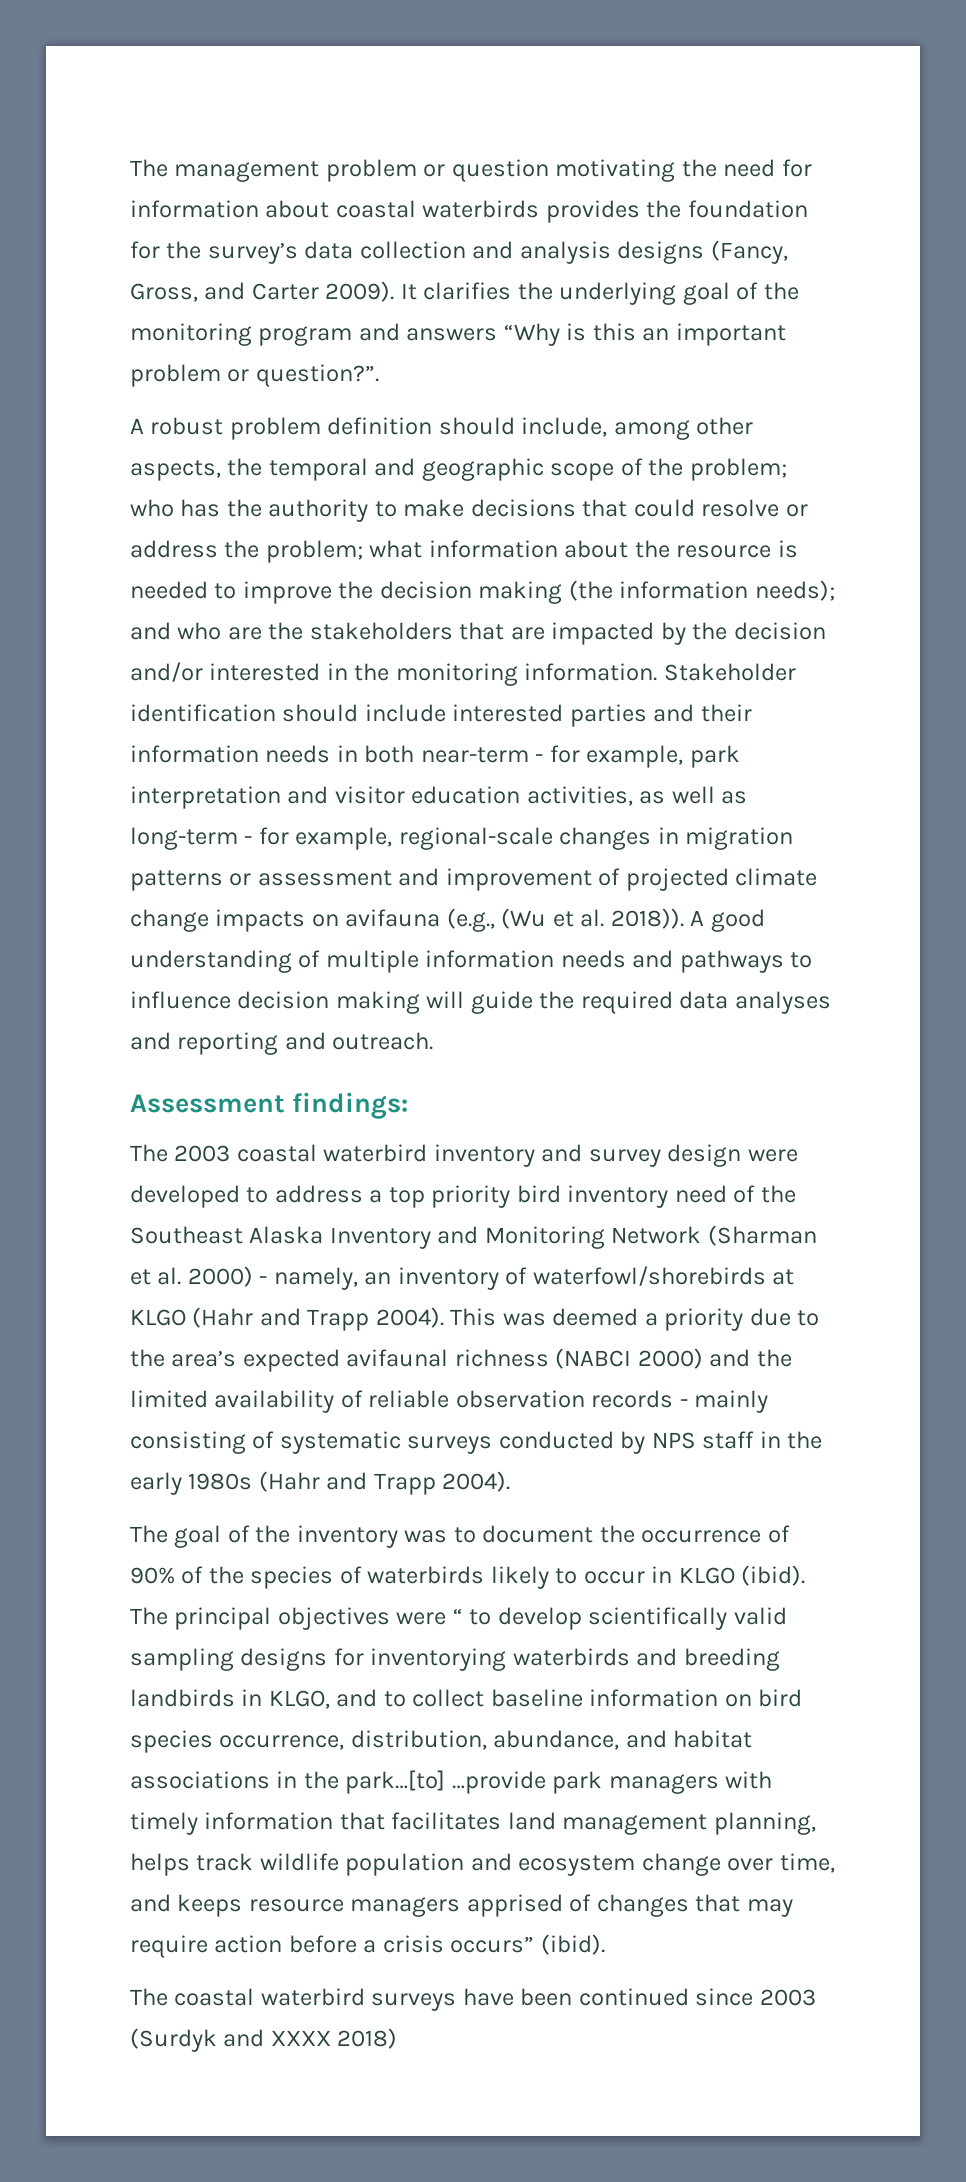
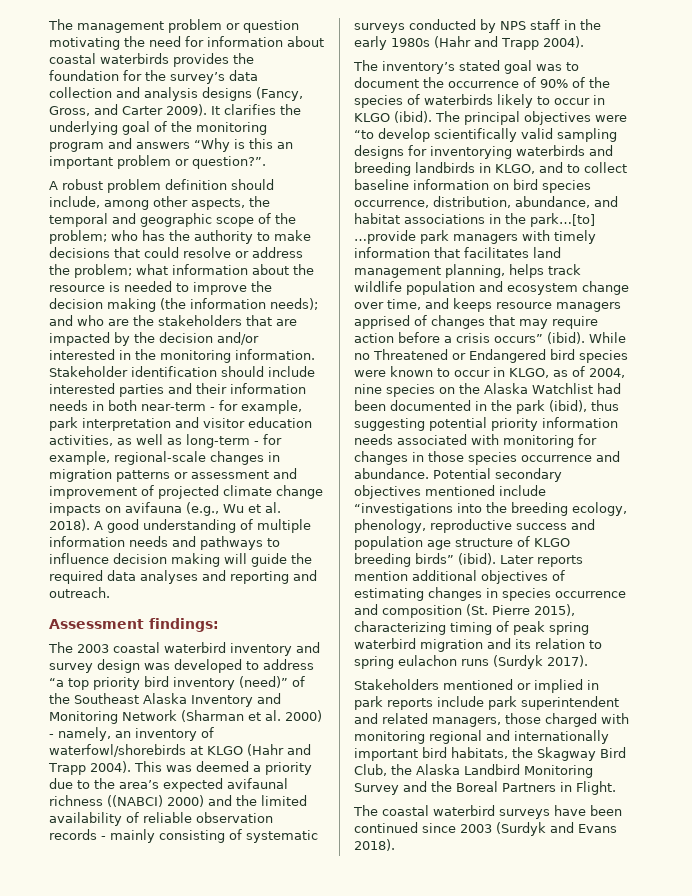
[501,908,684,929] (Wu et al. 2018)). -> [223,502,281,513] [49,519,90,531] Wu et al. 2018).
[747,1149,798,1162] were -> [144,663,170,670] was
[369,1190,383,1203] a -> [49,678,64,687] “a
[674,1185,727,1203] need -> [239,676,288,688] (need)”
[555,1348,632,1369] (NABCI -> [107,795,163,807] ((NABCI)
[174,1525,398,1548] goal of the inventory -> [382,60,532,74] inventory’s stated goal
[452,1608,492,1625] “ to -> [354,130,374,139] “to
(605, 1944) none -> [589,332,626,343] [354,349,628,363] [354,366,625,378] [354,383,621,397] [354,400,619,414] [354,417,618,431] [354,434,597,448] [354,451,620,465] [354,468,562,482] [354,485,546,499] [354,502,627,516] [354,519,595,533] [354,536,570,550] [354,553,583,567] [354,570,565,584] [354,587,626,601] [354,604,575,618] [354,621,589,635] [354,638,602,652] [354,655,588,669] [354,679,599,693] [354,696,619,710] [354,713,629,727] [354,730,609,744] [354,747,626,761] [354,764,593,778] [354,781,616,795] While no Threatened or Endangered bird species were known to occur in KLGO, as of 2004, nine species on the Alaska Watchlist had been documented in the park (ibid), thus suggesting potential priority information needs associated with monitoring for changes in those species occurrence and abundance. Potential secondary objectives mentioned include “investigations into the breeding ecology, phenology, reproductive success and population age structure of KLGO breeding birds” (ibid). Later reports mention additional objectives of estimating changes in species occurrence and composition (St. Pierre 2015), characterizing timing of peak spring waterbird migration and its relation to spring eulachon runs (Surdyk 2017). // Stakeholders mentioned or implied in park reports include park superintendent and related managers, those charged with monitoring regional and internationally important bird habitats, the Skagway Bird Club, the Alaska Landbird Monitoring Survey and the Boreal Partners in Flight.
[270,2028,398,2049] XXXX 2018) -> [578,824,617,833] [354,839,395,851] Evans 2018).

